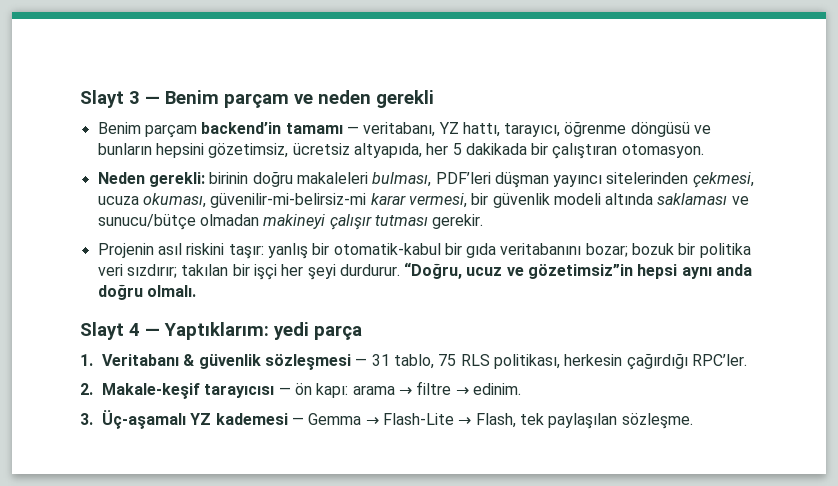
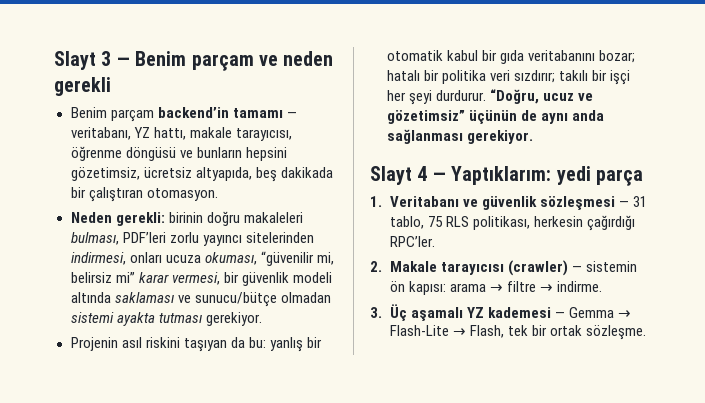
[504,123,561,137] tarayıcı, -> [189,127,292,141] makale tarayıcısı,
[426,143,462,155] her 5 -> [255,167,277,182] beş
[494,172,549,188] düşman -> [169,232,199,243] zorlu
[692,172,754,188] [97,193,367,208] çekmesi, ucuza okuması, güvenilir-mi-belirsiz-mi -> [70,251,334,266] [70,272,135,283] indirmesi, onları ucuza okuması, “güvenilir mi, belirsiz mi”
[263,214,484,230] makineyi çalışır tutması gerekir. -> [70,312,262,326] sistemi ayakta tutması gerekiyor.
[228,243,441,259] taşır: yanlış bir otomatik-kabul -> [183,337,322,352] [386,50,478,61] taşıyan da bu: yanlış bir otomatik kabul
[632,243,675,255] bozuk -> [386,70,420,81] hatalı
[181,264,229,276] takılan -> [558,70,588,81] takılı
[528,264,753,279] [97,284,196,300] gözetimsiz”in hepsi aynı anda doğru olmalı. -> [386,110,604,124] [386,129,533,144] gözetimsiz” üçünün de aynı anda sağlanması gerekiyor.
[183,354,195,366] & -> [462,199,478,207] ve
[102,383,349,399] Makale-keşif tarayıcısı — ön kapı: -> [389,260,637,276] [389,281,446,295] Makale tarayıcısı (crawler) — sistemin ön kapısı:
[473,383,522,395] edinim. -> [556,281,602,292] indirme.
[102,410,187,429] Üç-aşamalı -> [389,304,463,321] Üç aşamalı
[548,413,618,429] paylaşılan -> [531,325,582,336] bir ortak

